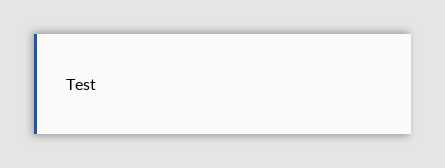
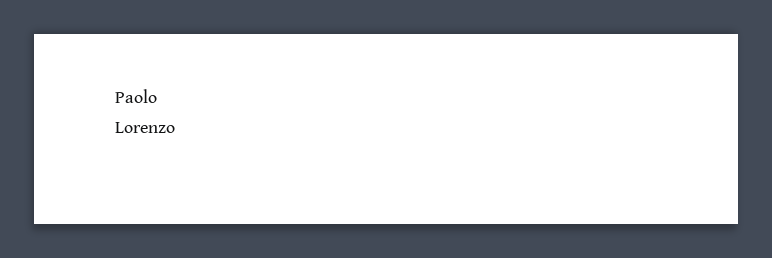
[66,79,96,90] Test -> [115,89,157,103] [115,122,175,133] Paolo // Lorenzo

